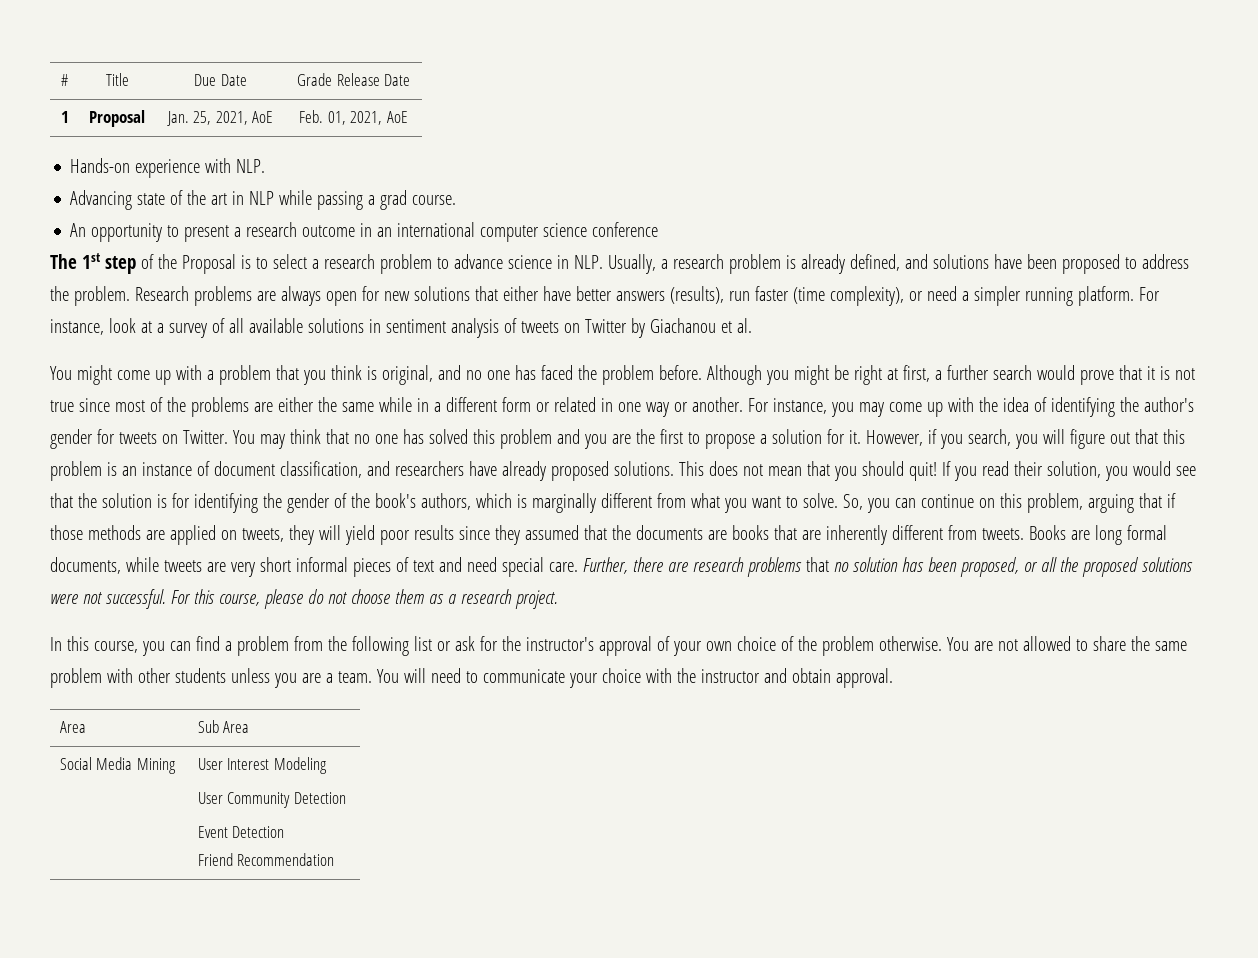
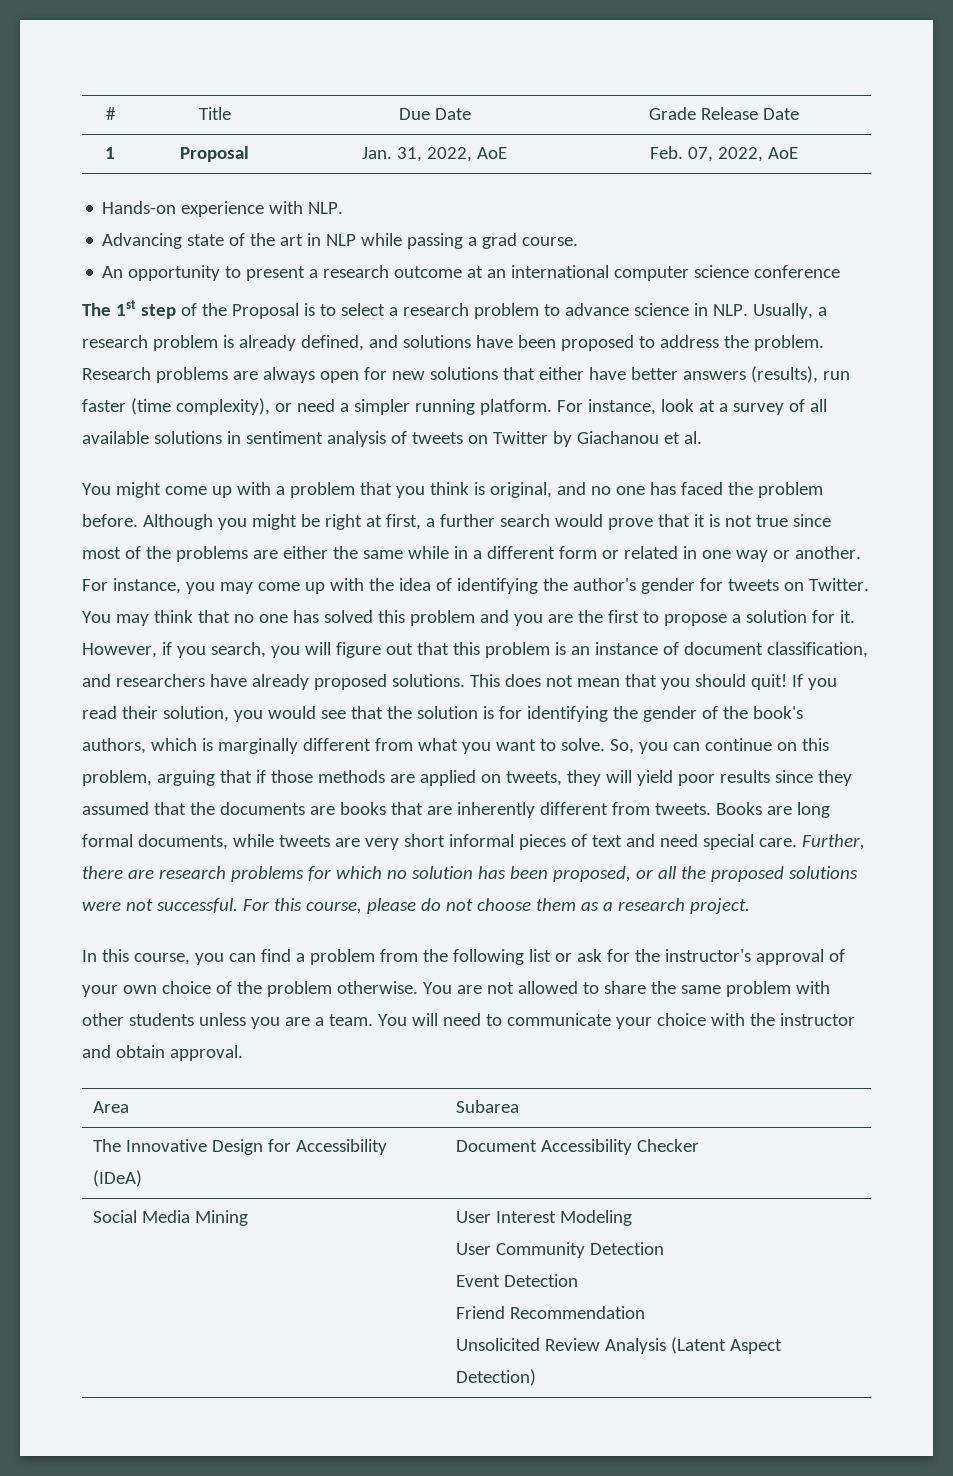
[193,111,248,125] 25, 2021, -> [397,147,472,162] 31, 2022,
[327,111,383,125] 01, 2021, -> [688,147,763,162] 07, 2022,
[360,223,373,237] in -> [467,266,484,278] at
[805,557,829,572] that -> [307,866,382,881] for which
[197,720,250,733] Sub Area -> [456,1100,520,1113] [93,1139,388,1155] [93,1170,143,1187] [456,1139,700,1155] Subarea // The Innovative Design for Accessibility (IDeA) | Document Accessibility Checker
(335, 859) none -> [456,1337,783,1354] [456,1369,537,1386] // Unsolicited Review Analysis (Latent Aspect Detection)

